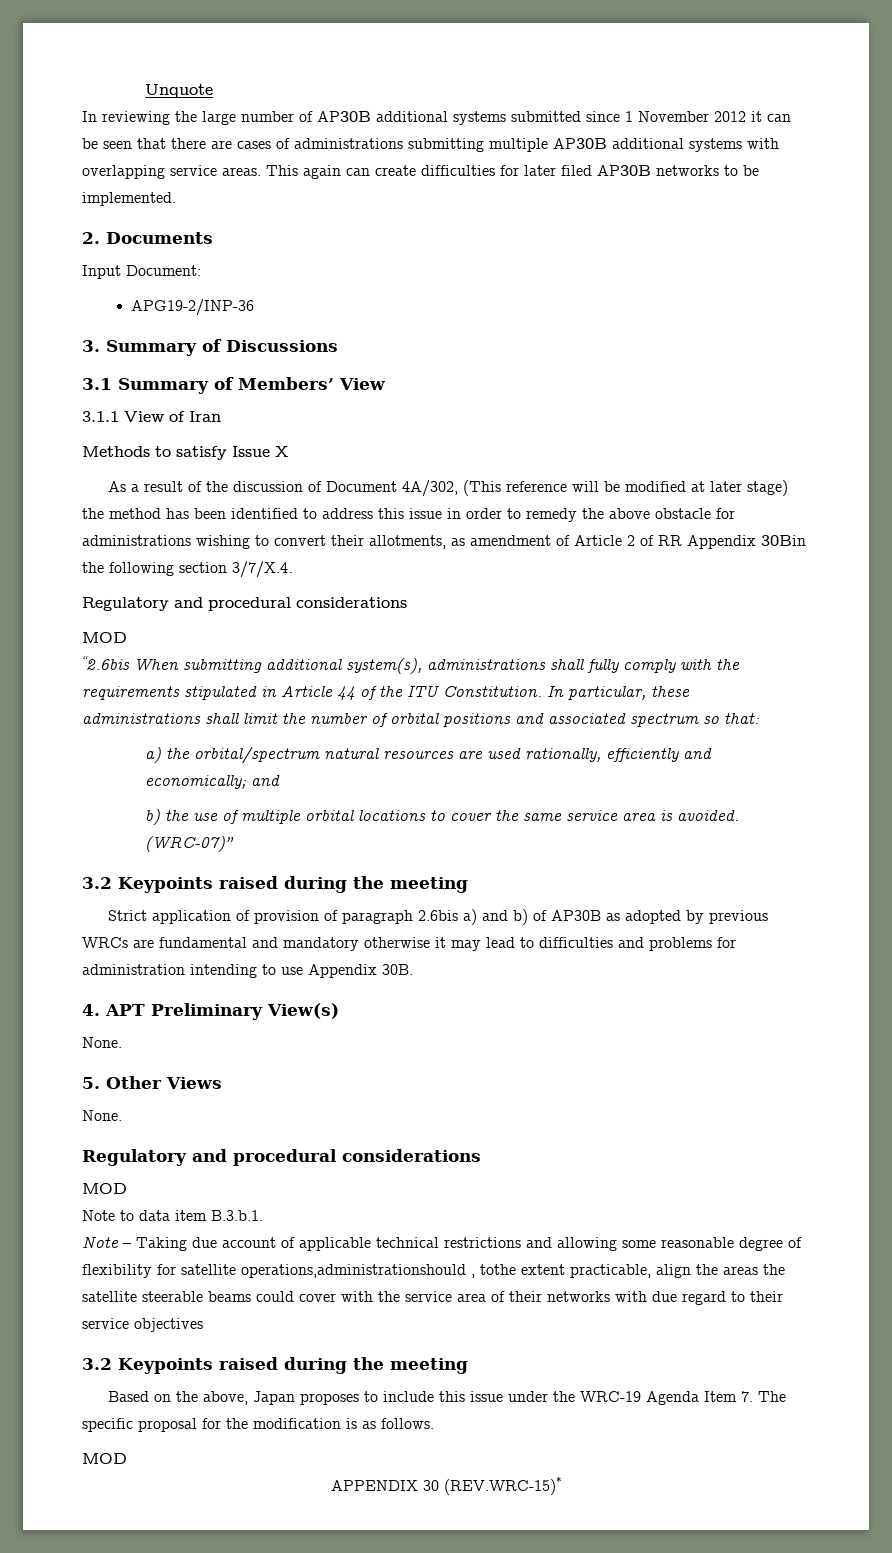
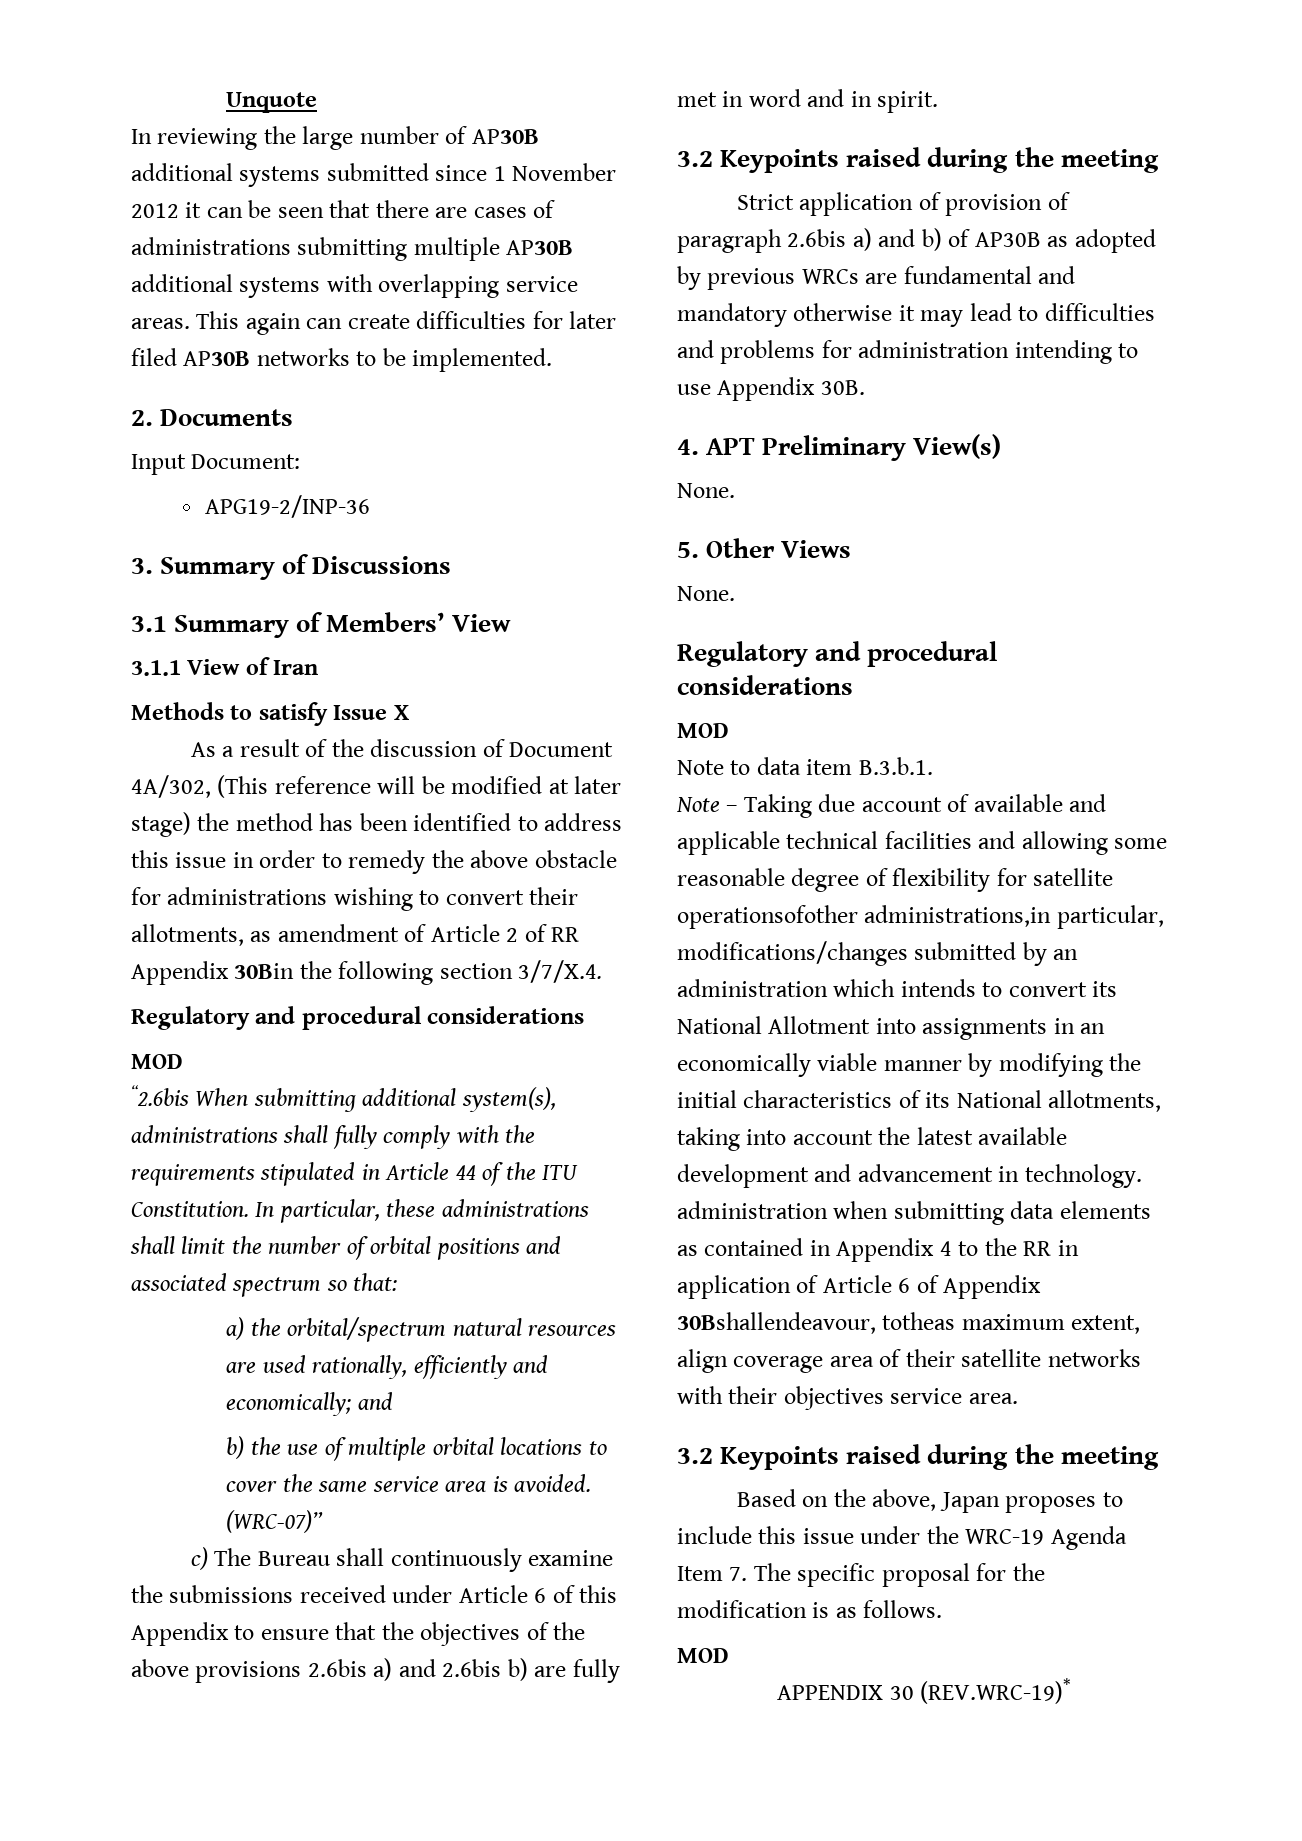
(235, 844) none -> [190,1547,614,1572] [131,1585,618,1603] [131,1622,586,1646] [131,1658,620,1683] [677,89,939,113] // c) The Bureau shall continuously examine the submissions received under Article 6 of this Appendix to ensure that the objectives of the above provisions 2.6bis a) and 2.6bis b) are fully met in word and in spirit.
(295, 1242) none -> [973,794,1107,812] available and
[444,1237,521,1248] restrictions -> [884,831,972,849] facilities
[241,1264,785,1278] [82,1291,452,1302] operations,administrationshould , tothe extent practicable, align the areas the satellite steerable beams could cover with the service -> [677,905,1164,929] [677,941,1079,966] [677,979,1118,997] [677,1016,1106,1040] [677,1053,1142,1077] [677,1090,1162,1112] [677,1127,1068,1151] [677,1164,1142,1188] [677,1201,1151,1225] [677,1238,1079,1262] [677,1275,1042,1299] [677,1312,1141,1334] [677,1349,824,1373] operationsofother administrations,in particular, modifications/changes submitted by an administration which intends to convert its National Allotment into assignments in an economically viable manner by modifying the initial characteristics of its National allotments, taking into account the latest available development and advancement in technology. administration when submitting data elements as contained in Appendix 4 to the RR in application of Article 6 of Appendix 30Bshallendeavour, totheas maximum extent, align coverage
(542, 1296) none -> [961,1349,1042,1367] satellite
[652,1291,783,1305] [82,1318,203,1332] due regard to their service objectives -> [728,1386,1018,1410] their objectives service area.
[443,1476,562,1495] (REV.WRC-15)* -> [919,1678,1071,1704] (REV.WRC-19)*

